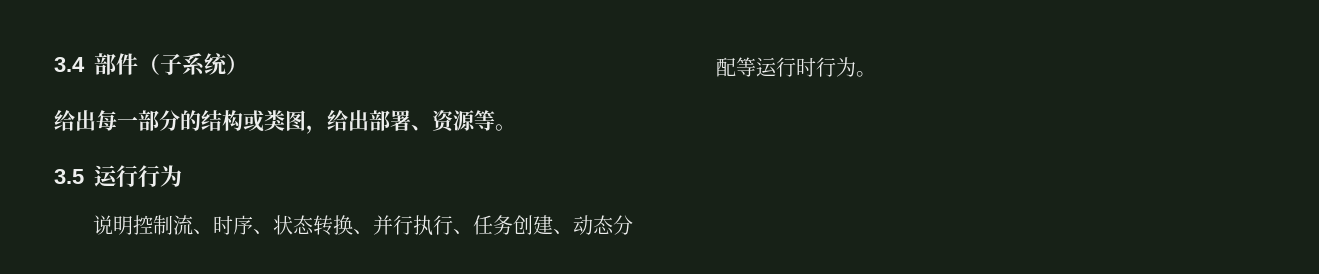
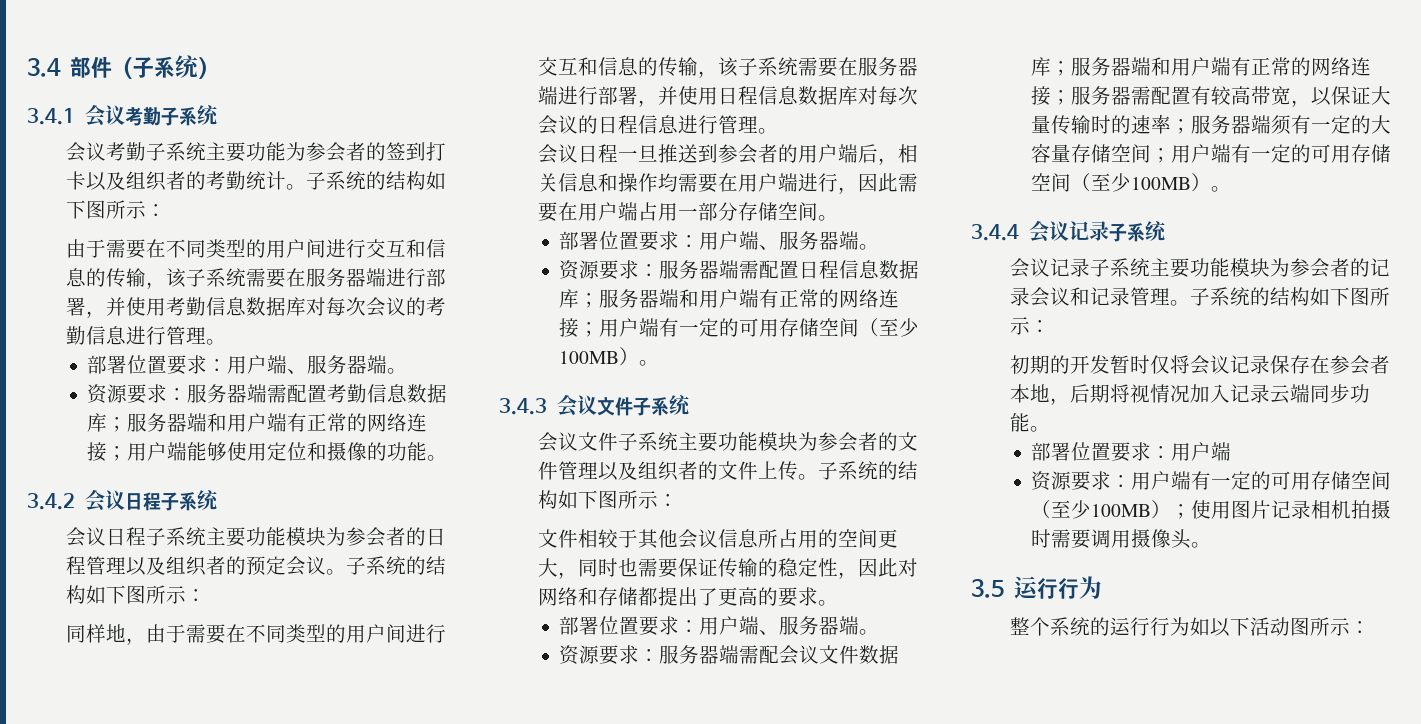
[54,110,516,134] [54,165,182,187] [93,215,634,236] [716,57,877,77] 给出每一部分的结构或类图，给出部署、资源等。 // 3.5运行行为 // 说明控制流、时序、状态转换、并行执行、任务创建、动态分配等运行时行为。 -> [27,104,218,127] [65,142,446,162] [65,171,446,191] [65,200,166,219] [65,239,446,259] [65,268,446,289] [65,297,446,318] [65,326,226,345] [87,355,408,375] [87,384,448,404] [87,413,428,432] [87,442,448,462] [27,489,218,512] [65,527,446,547] [65,556,446,576] [65,585,206,604] [65,624,446,645] [537,57,918,78] [537,86,918,107] [537,115,778,135] [537,144,918,165] [537,173,918,194] [537,202,838,222] [559,231,880,251] [559,260,920,280] [559,289,900,308] [559,318,920,338] [559,347,660,366] [499,394,690,417] [537,432,918,452] [537,461,918,481] [537,490,678,509] [537,529,898,549] [537,558,918,579] [537,587,838,607] [559,616,880,636] [559,645,900,665] [1031,57,1372,76] [1031,86,1392,107] [1031,115,1392,135] [1031,144,1392,163] [1031,173,1232,192] [971,220,1166,243] [1009,258,1390,278] [1009,287,1390,307] [1009,317,1050,335] [1009,355,1390,375] [1009,384,1370,405] [1009,413,1050,432] [1031,442,1232,462] [1031,471,1392,491] [1031,500,1392,519] [1031,529,1212,549] [971,576,1102,599] [1009,617,1370,637] 3.4.1会议考勤子系统 // 会议考勤子系统主要功能为参会者的签到打卡以及组织者的考勤统计。子系统的结构如下图所示： // 由于需要在不同类型的用户间进行交互和信息的传输，该子系统需要在服务器端进行部署，并使用考勤信息数据库对每次会议的考勤信息进行管理。 // 部署位置要求：用户端、服务器端。 // 资源要求：服务器端需配置考勤信息数据库；服务器端和用户端有正常的网络连接；用户端能够使用定位和摄像的功能。 // 3.4.2会议日程子系统 // 会议日程子系统主要功能模块为参会者的日程管理以及组织者的预定会议。子系统的结构如下图所示： // 同样地，由于需要在不同类型的用户间进行交互和信息的传输，该子系统需要在服务器端进行部署，并使用日程信息数据库对每次会议的日程信息进行管理。 // 会议日程一旦推送到参会者的用户端后，相关信息和操作均需要在用户端进行，因此需要在用户端占用一部分存储空间。 // 部署位置要求：用户端、服务器端。 // 资源要求：服务器端需配置日程信息数据库；服务器端和用户端有正常的网络连接；用户端有一定的可用存储空间（至少100MB）。 // 3.4.3会议文件子系统 // 会议文件子系统主要功能模块为参会者的文件管理以及组织者的文件上传。子系统的结构如下图所示： // 文件相较于其他会议信息所占用的空间更大，同时也需要保证传输的稳定性，因此对网络和存储都提出了更高的要求。 // 部署位置要求：用户端、服务器端。 // 资源要求：服务器端需配会议文件数据库；服务器端和用户端有正常的网络连接；服务器需配置有较高带宽，以保证大量传输时的速率；服务器端须有一定的大容量存储空间；用户端有一定的可用存储空间（至少100MB）。 // 3.4.4会议记录子系统 // 会议记录子系统主要功能模块为参会者的记录会议和记录管理。子系统的结构如下图所示： // 初期的开发暂时仅将会议记录保存在参会者本地，后期将视情况加入记录云端同步功能。 // 部署位置要求：用户端 // 资源要求：用户端有一定的可用存储空间（至少100MB）；使用图片记录相机拍摄时需要调用摄像头。 // 3.5运行行为 // 整个系统的运行行为如以下活动图所示：

